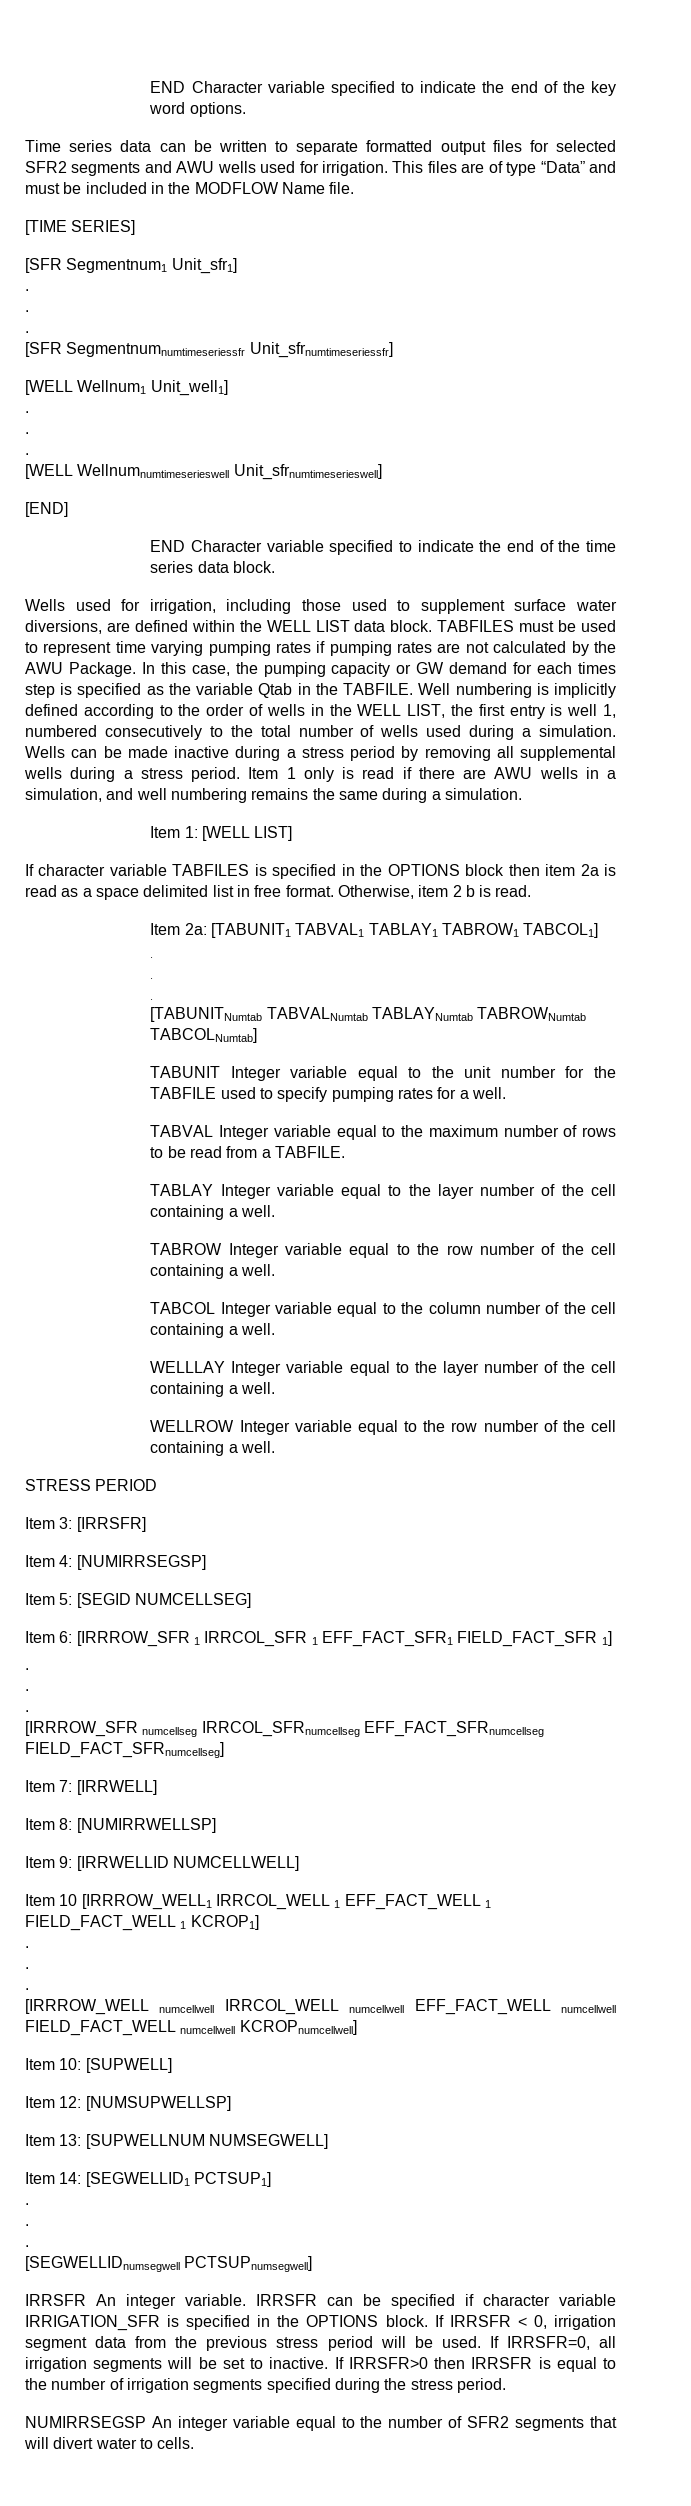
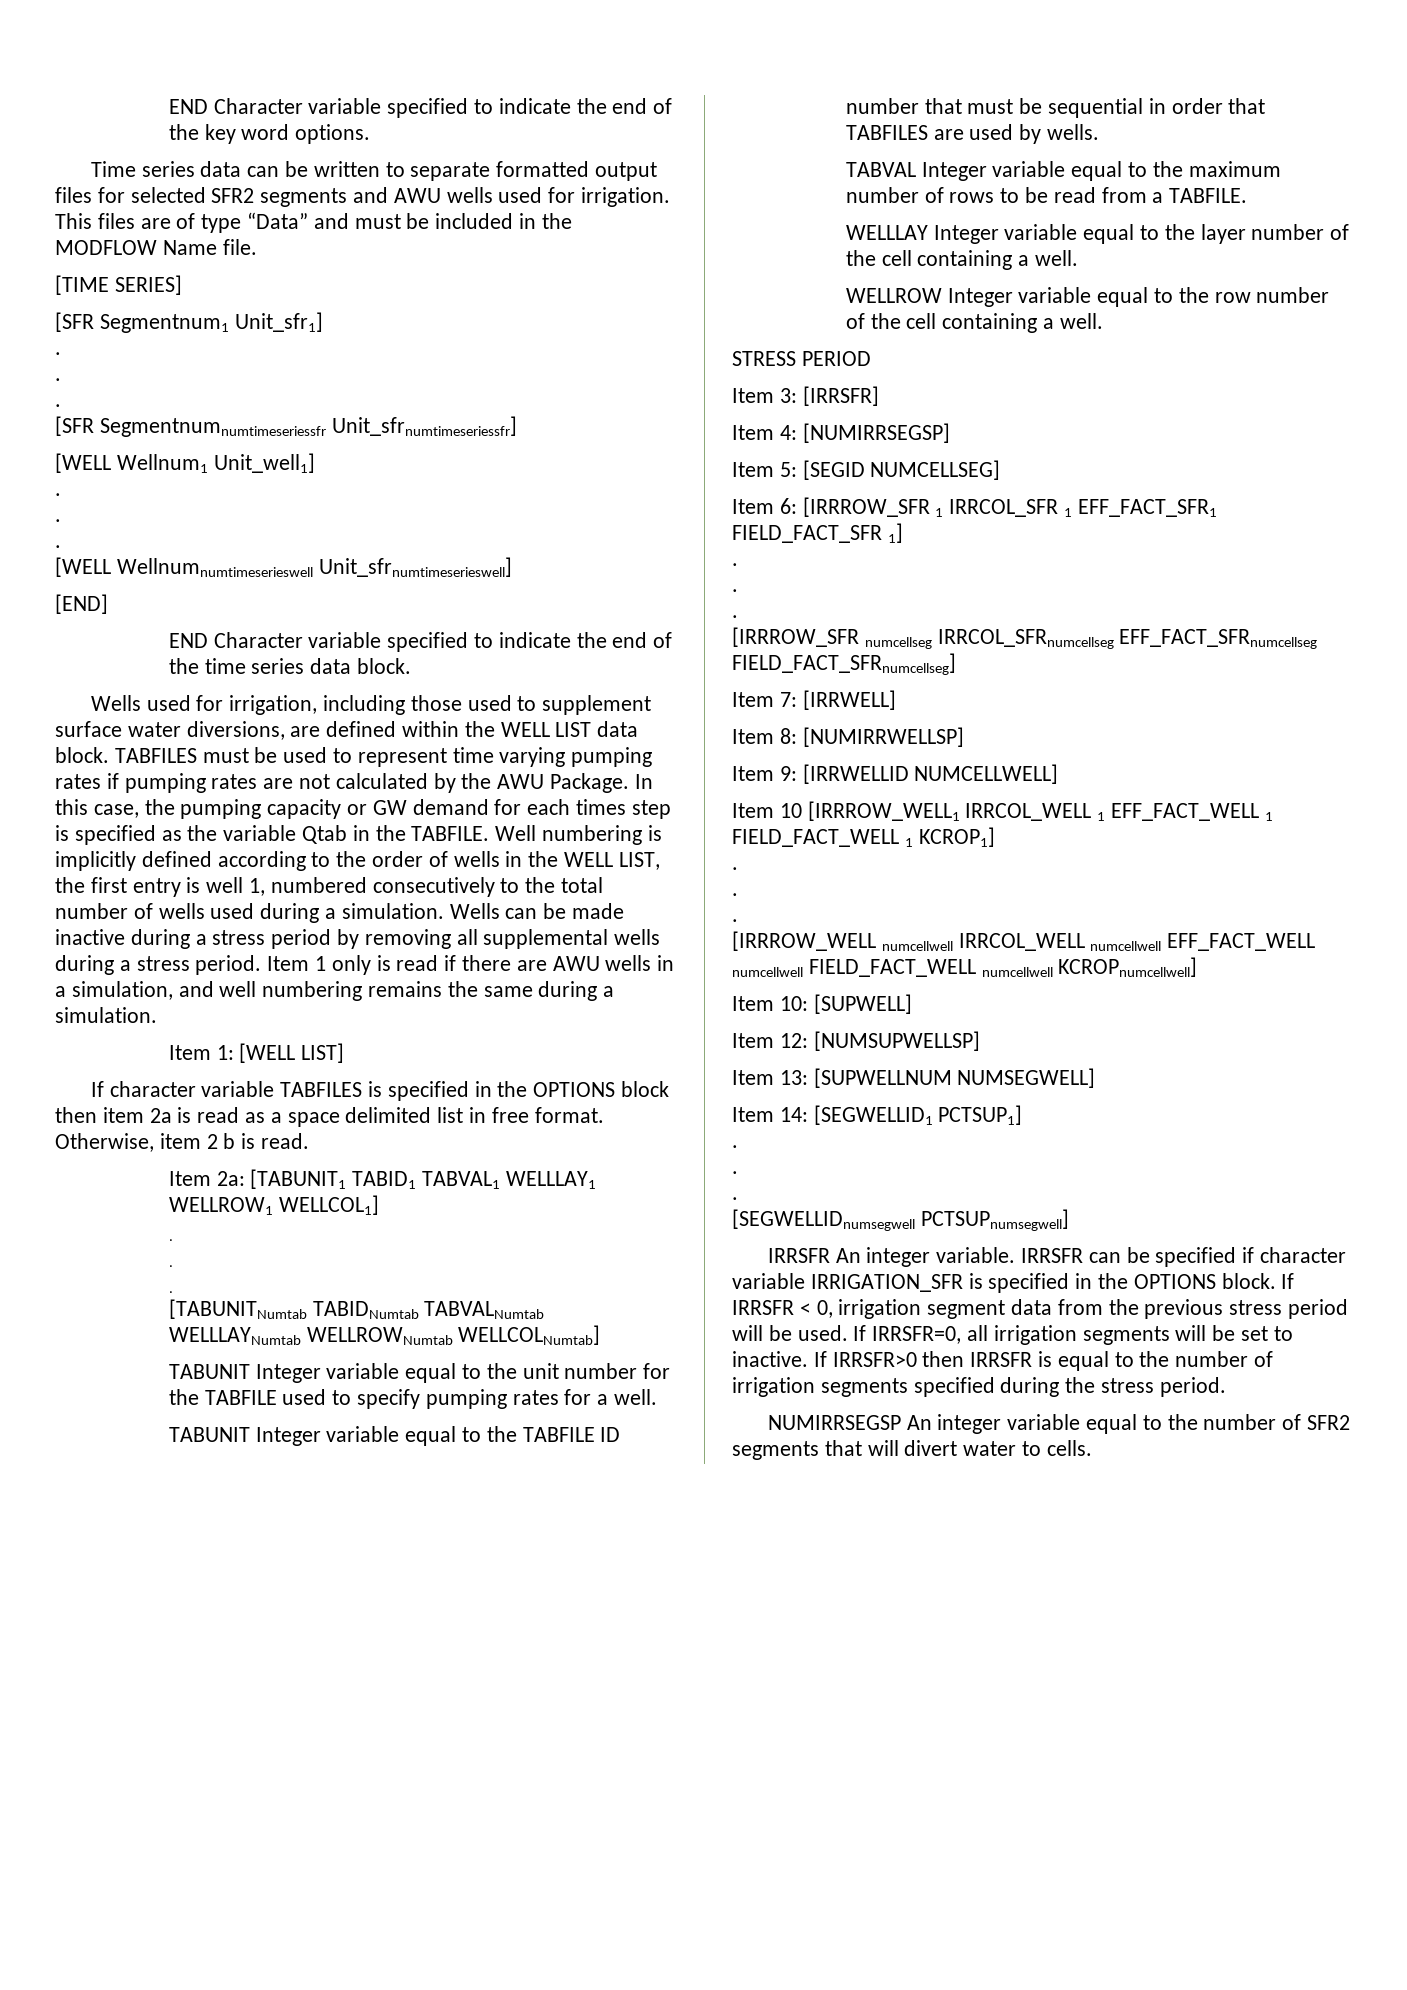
[295,923,599,938] TABVAL1 TABLAY1 TABROW1 TABCOL1] -> [352,1171,596,1189] [168,1195,379,1215] TABID1 TABVAL1 WELLLAY1 WELLROW1 WELLCOL1]
[266,1007,587,1021] [150,1028,258,1043] TABVALNumtab TABLAYNumtab TABROWNumtab TABCOLNumtab] -> [312,1301,545,1319] [168,1325,601,1345] TABIDNumtab TABVALNumtab WELLLAYNumtab WELLROWNumtab WELLCOLNumtab]
(506, 1093) none -> [168,1426,621,1446] [845,98,1266,118] [845,124,1099,144] // TABUNIT Integer variable equal to the TABFILE ID number that must be sequential in order that TABFILES are used by wells.
[150,1184,616,1199] [150,1205,276,1220] [150,1243,617,1258] [150,1264,276,1279] [150,1302,617,1317] [150,1323,276,1338] // TABLAY Integer variable equal to the layer number of the cell containing a well. // TABROW Integer variable equal to the row number of the cell containing a well. // TABCOL Integer variable equal to the column number of the cell containing a well. -> (1248, 195) none

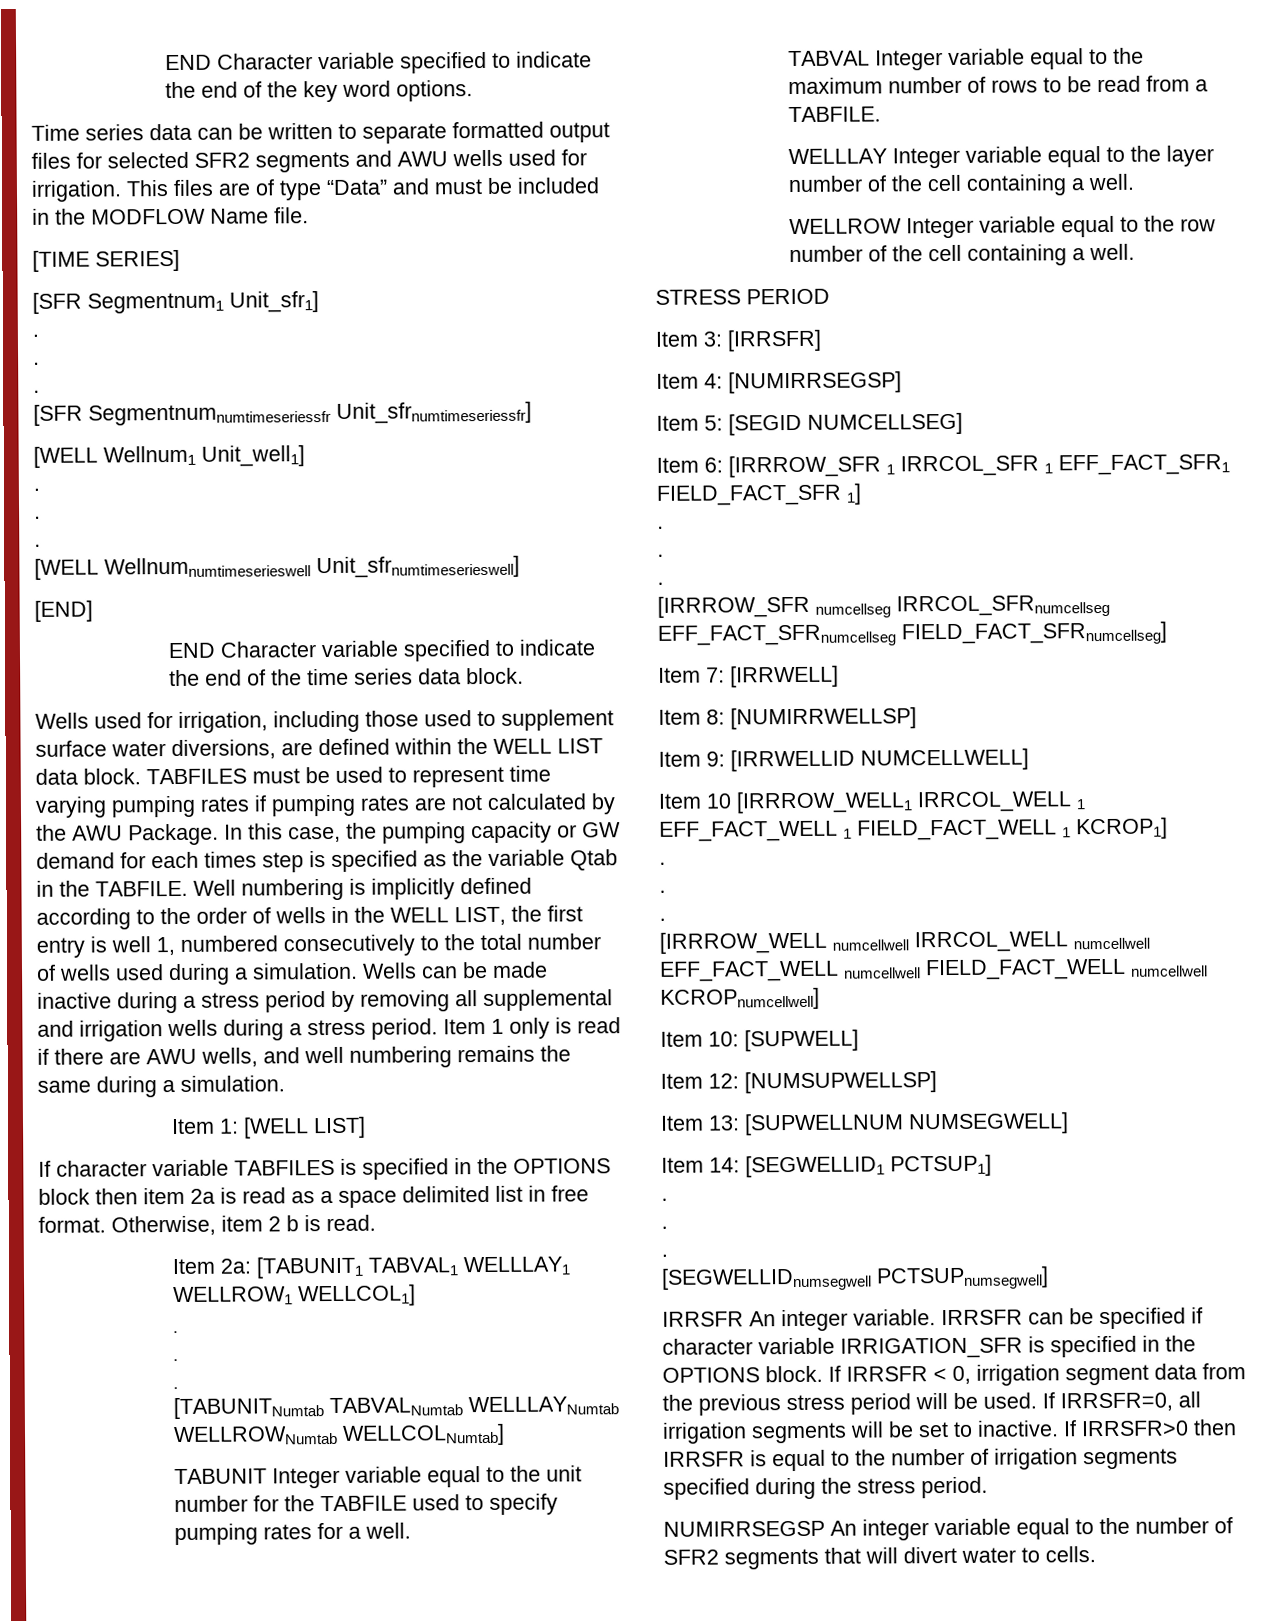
(609, 939) none -> [37,1020,163,1042] and irrigation
[605,955,675,971] [55,981,173,1000] wells in a simulation, -> [201,1047,258,1067] wells,
[352,1171,417,1189] TABID1 -> (364, 1267) none
[312,1301,419,1319] TABIDNumtab -> (324, 1408) none
[168,1426,621,1446] [845,98,1266,118] [845,124,1099,144] // TABUNIT Integer variable equal to the TABFILE ID number that must be sequential in order that TABFILES are used by wells. -> (411, 1530) none

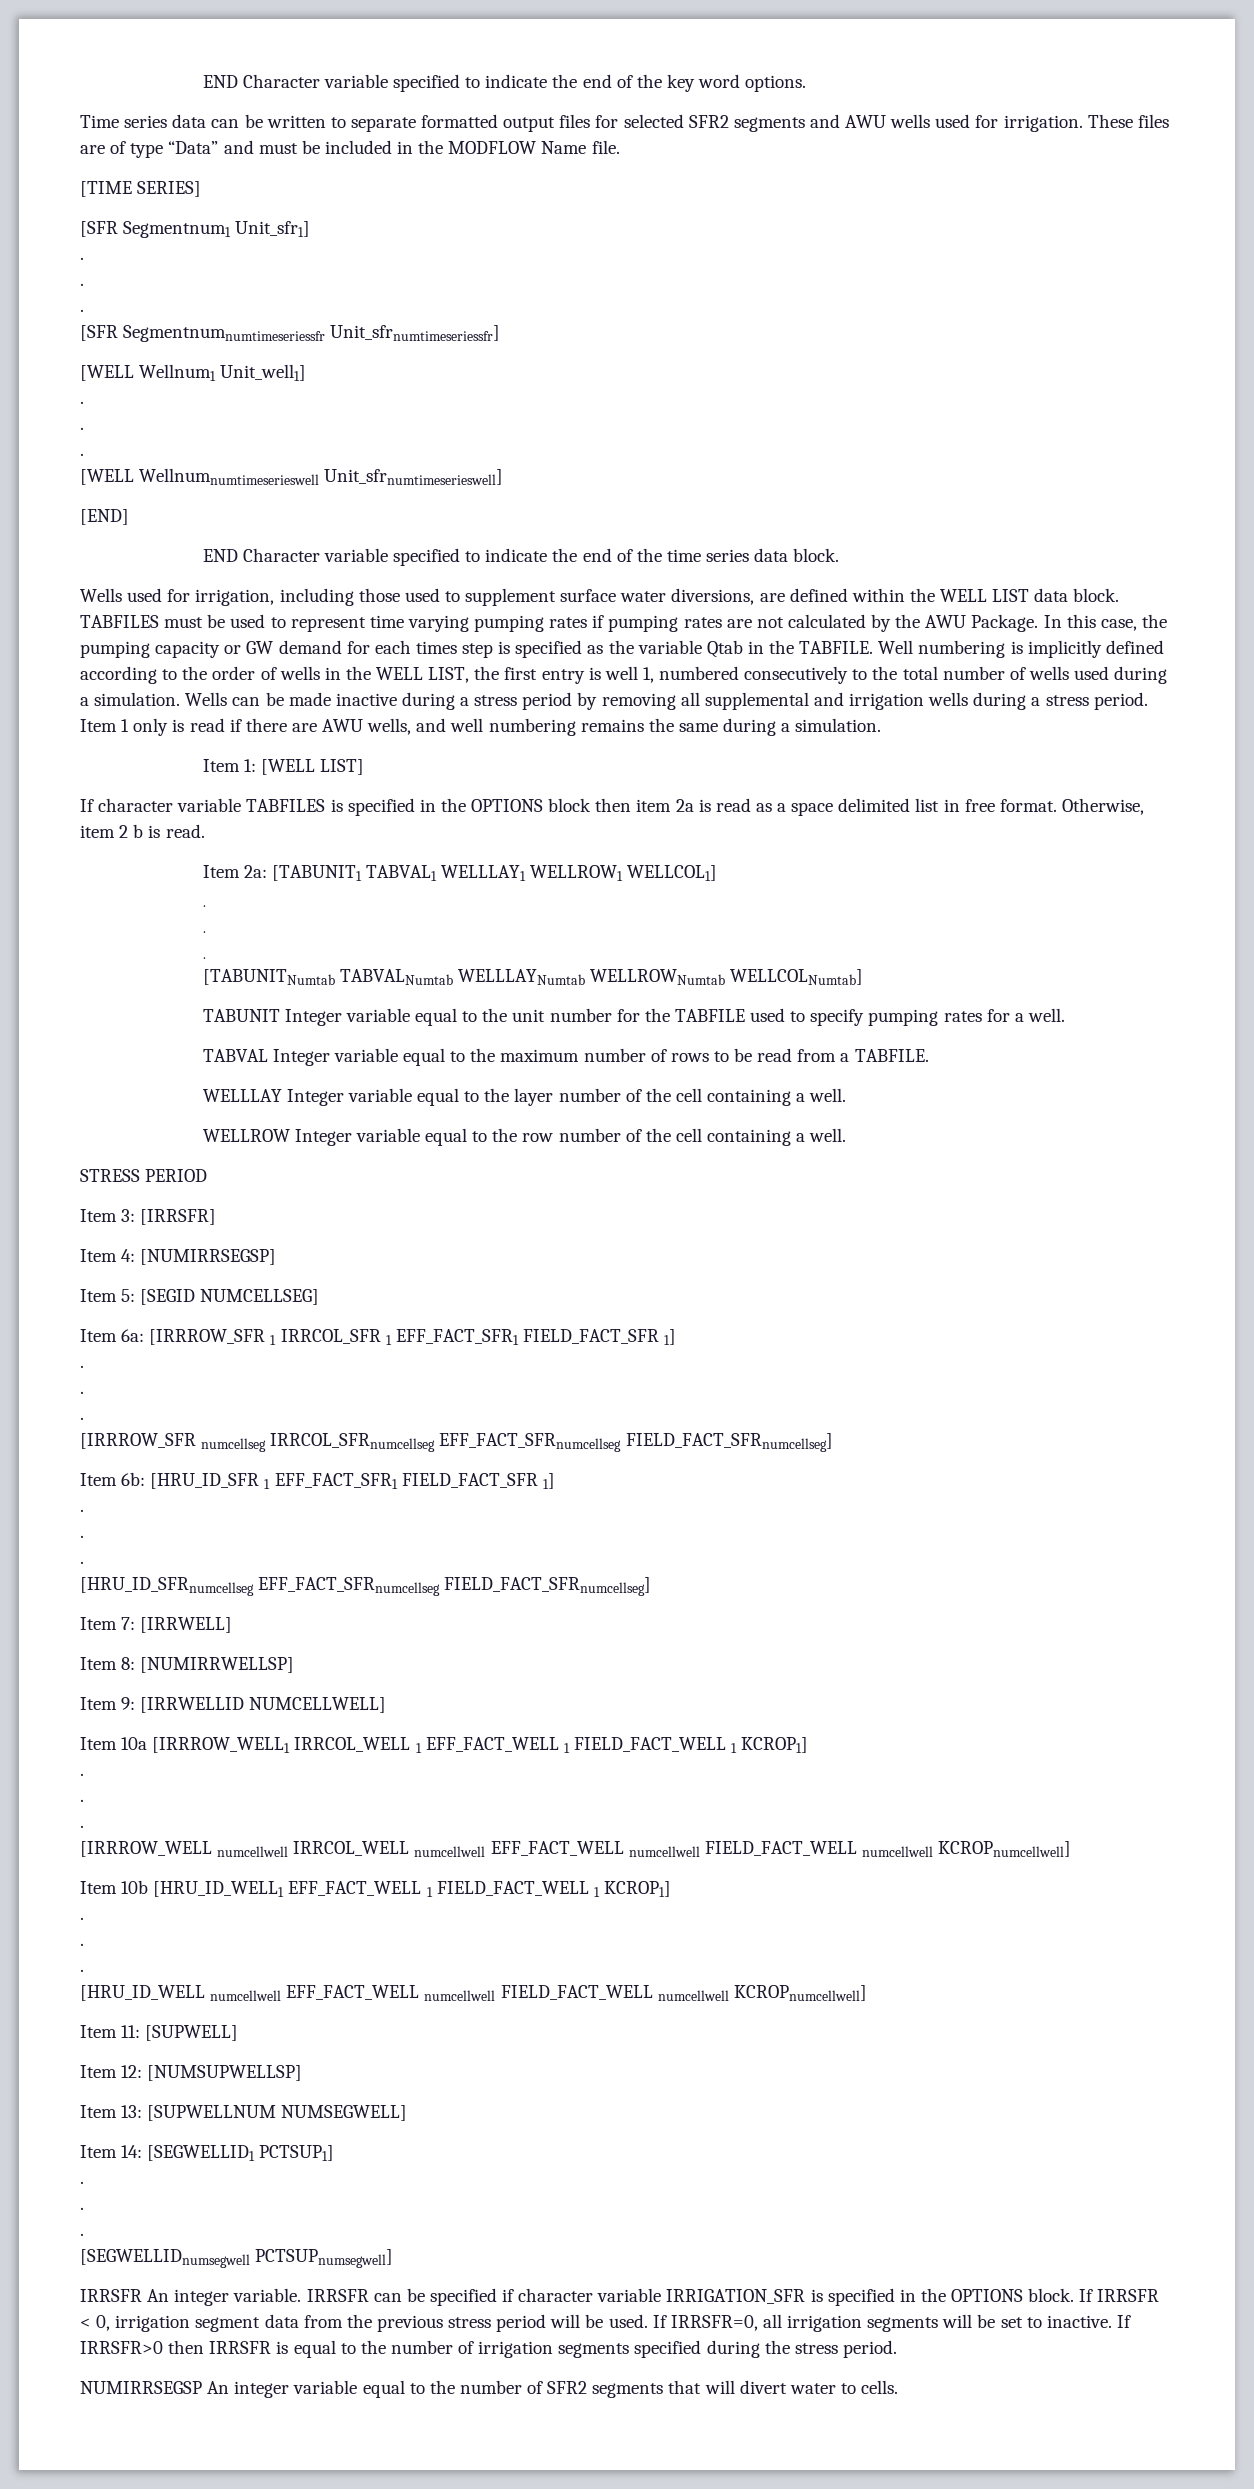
[126,180,169,197] This -> [1087,114,1133,128] These
[704,457,723,473] 6: -> [121,1329,145,1342] 6a:
(1167, 633) none -> [80,1472,555,1489] [80,1509,84,1512] [80,1535,84,1538] [80,1561,84,1564] [80,1577,652,1596] // Item 6b: [HRU_ID_SFR 1 EFF_FACT_SFR1 FIELD_FACT_SFR 1] // . // . // . // [HRU_ID_SFRnumcellseg EFF_FACT_SFRnumcellseg FIELD_FACT_SFRnumcellseg]
[706,793,731,809] 10 -> [121,1737,148,1750] 10a
[708,1031,739,1047] 10: -> [121,1880,671,1897] [80,1917,84,1920] [80,1943,84,1946] [80,1969,84,1972] [80,1985,867,2001] [80,2025,141,2038] 10b [HRU_ID_WELL1 EFF_FACT_WELL 1 FIELD_FACT_WELL 1 KCROP1] // . // . // . // [HRU_ID_WELL numcellwell EFF_FACT_WELL numcellwell FIELD_FACT_WELL numcellwell KCROPnumcellwell] // Item 11:

